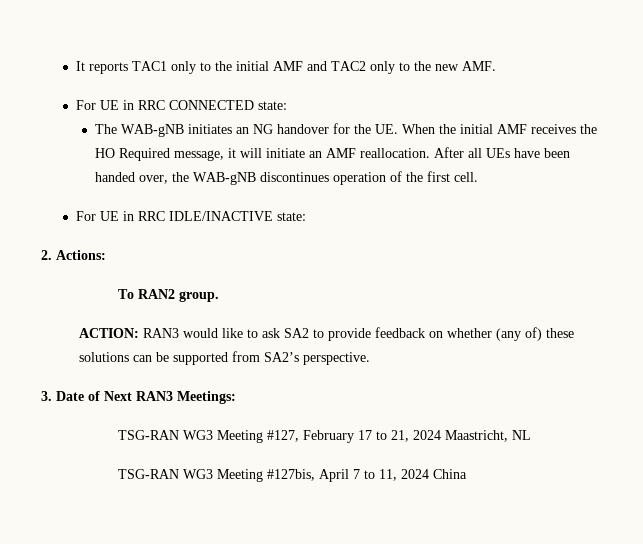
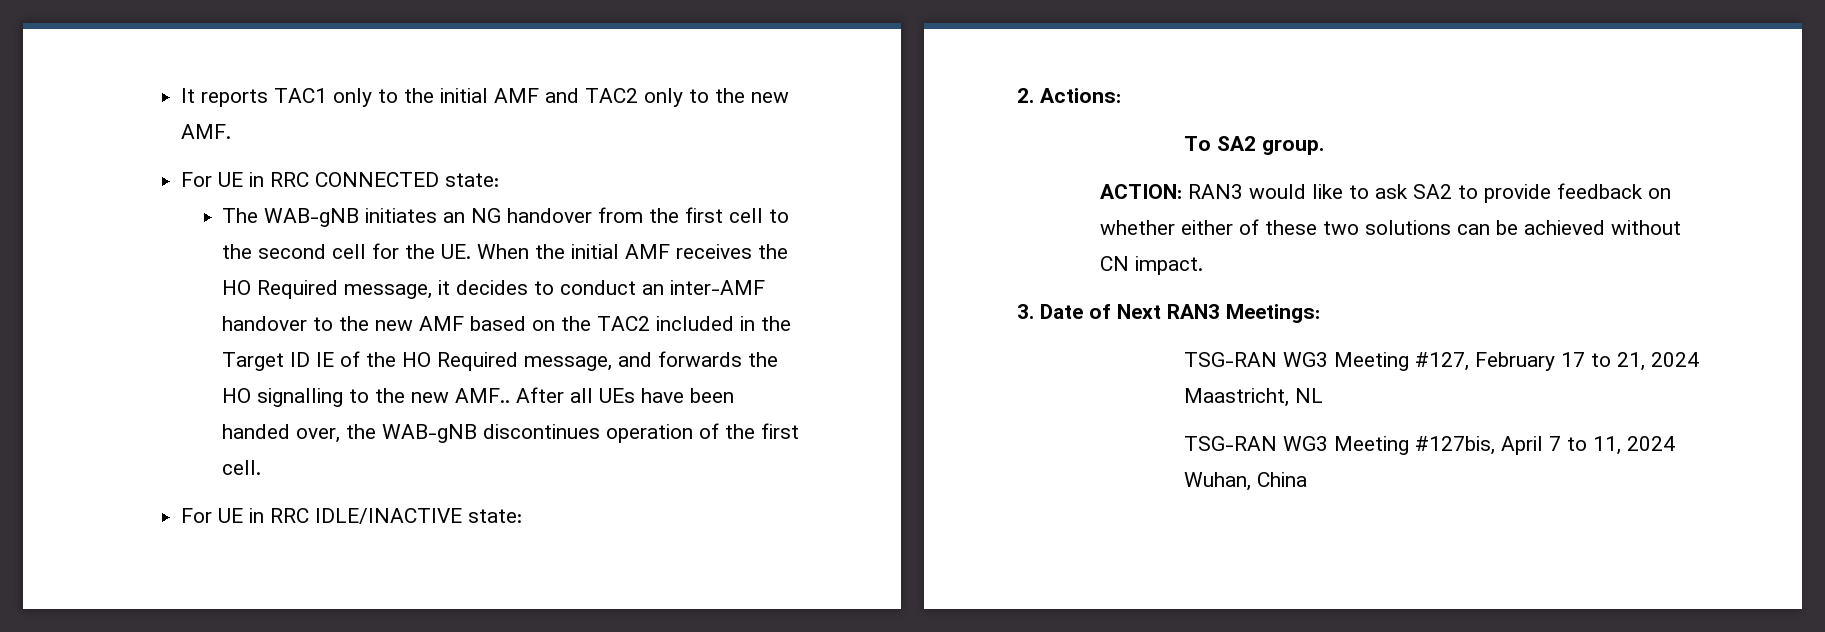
(329, 129) none -> [598,207,790,223] [222,244,367,259] from the first cell to the second cell
[239,148,430,158] will initiate an AMF reallocation. -> [456,280,766,295] [222,316,792,331] [222,351,779,371] [222,388,511,407] decides to conduct an inter-AMF handover to the new AMF based on the TAC2 included in the Target ID IE of the HO Required message, and forwards the HO signalling to the new AMF..
[137,289,175,299] RAN2 -> [1216,136,1256,151] SA2
[496,327,575,341] [79,351,371,365] (any of) these solutions can be supported from SA2’s perspective. -> [1181,219,1682,235] [1100,256,1204,275] either of these two solutions can be achieved without CN impact.
(429, 474) none -> [1183,472,1251,491] Wuhan,

